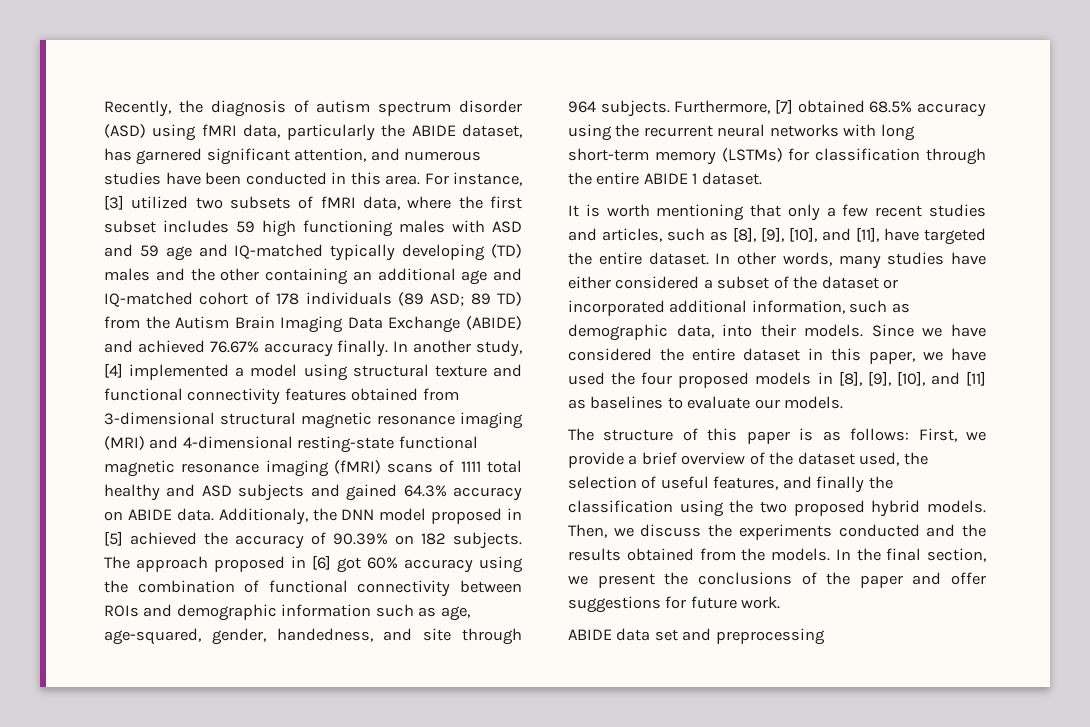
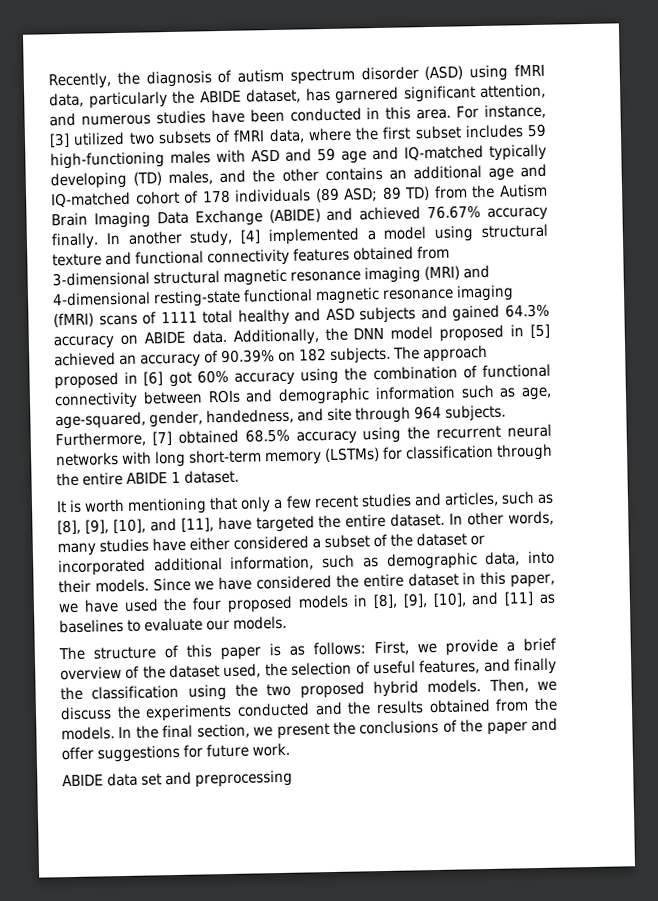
[262,220,393,237] high functioning -> [50,151,165,170] high-functioning
[104,268,150,281] males -> [168,170,214,186] males,
[265,268,348,285] containing -> [324,166,383,182] contains
[218,508,308,525] Additionaly, -> [232,328,319,346] Additionally,
[204,532,228,545] the -> [119,354,137,366] an

